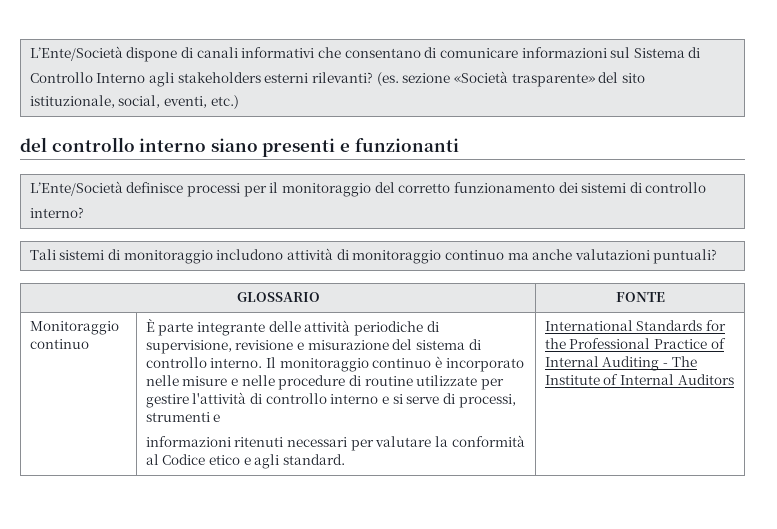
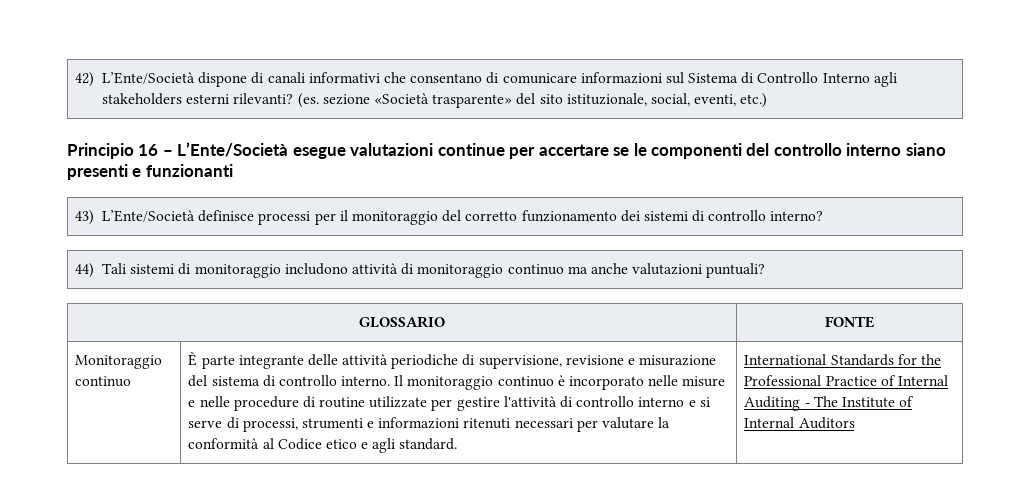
(29, 53) none -> [75,72,95,87] 42)
(701, 52) // -> (754, 78) none
(645, 78) // -> (563, 99) none
(239, 102) none -> [67,142,743,159] Principio 16 – L’Ente/Società esegue valutazioni continue per accertare se le componenti
(459, 145) none -> [75,210,95,225] 43)
(707, 187) // -> (767, 215) none
(84, 212) none -> [75,263,95,278] 44)
(221, 418) // -> (375, 424) none

